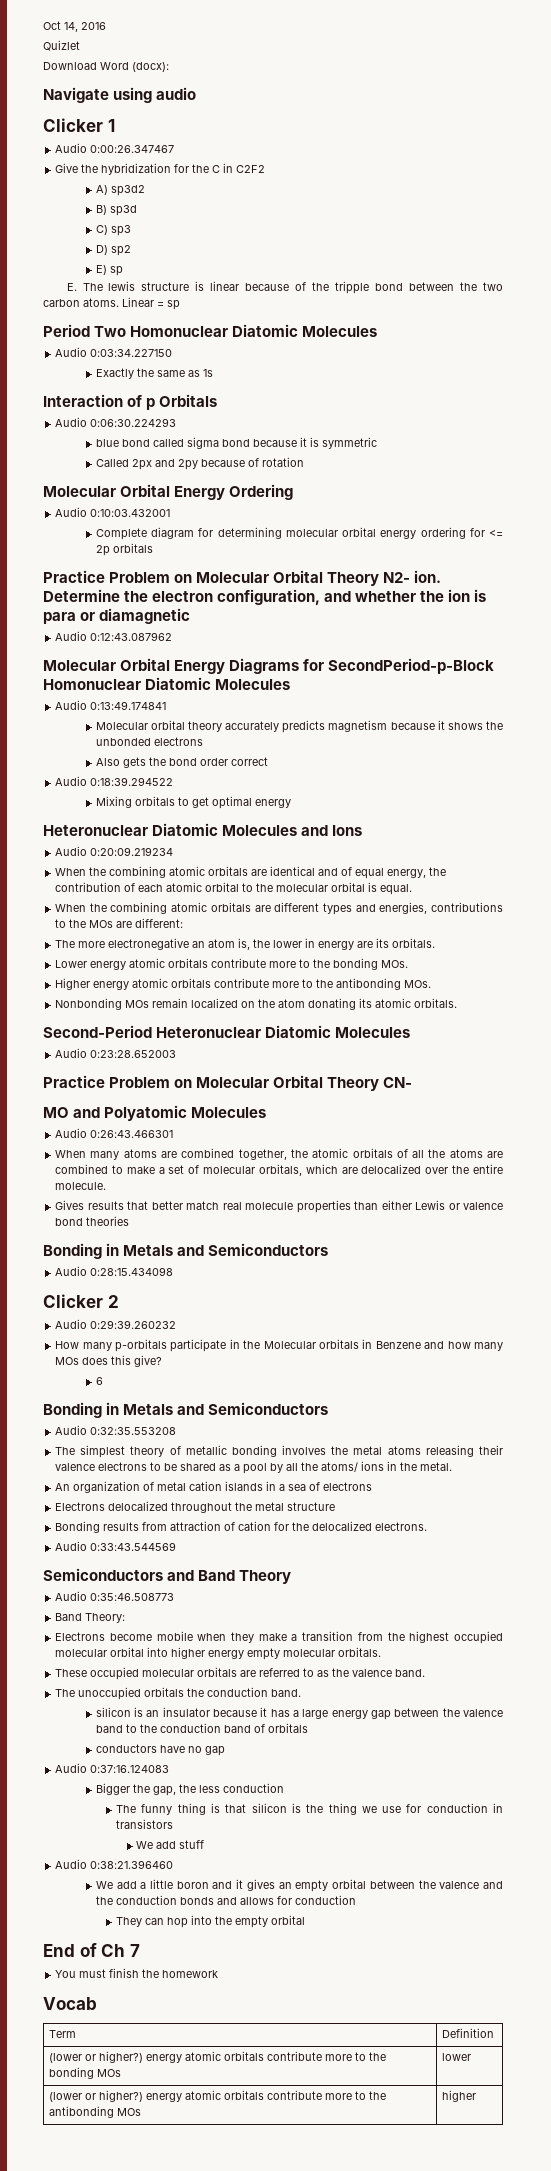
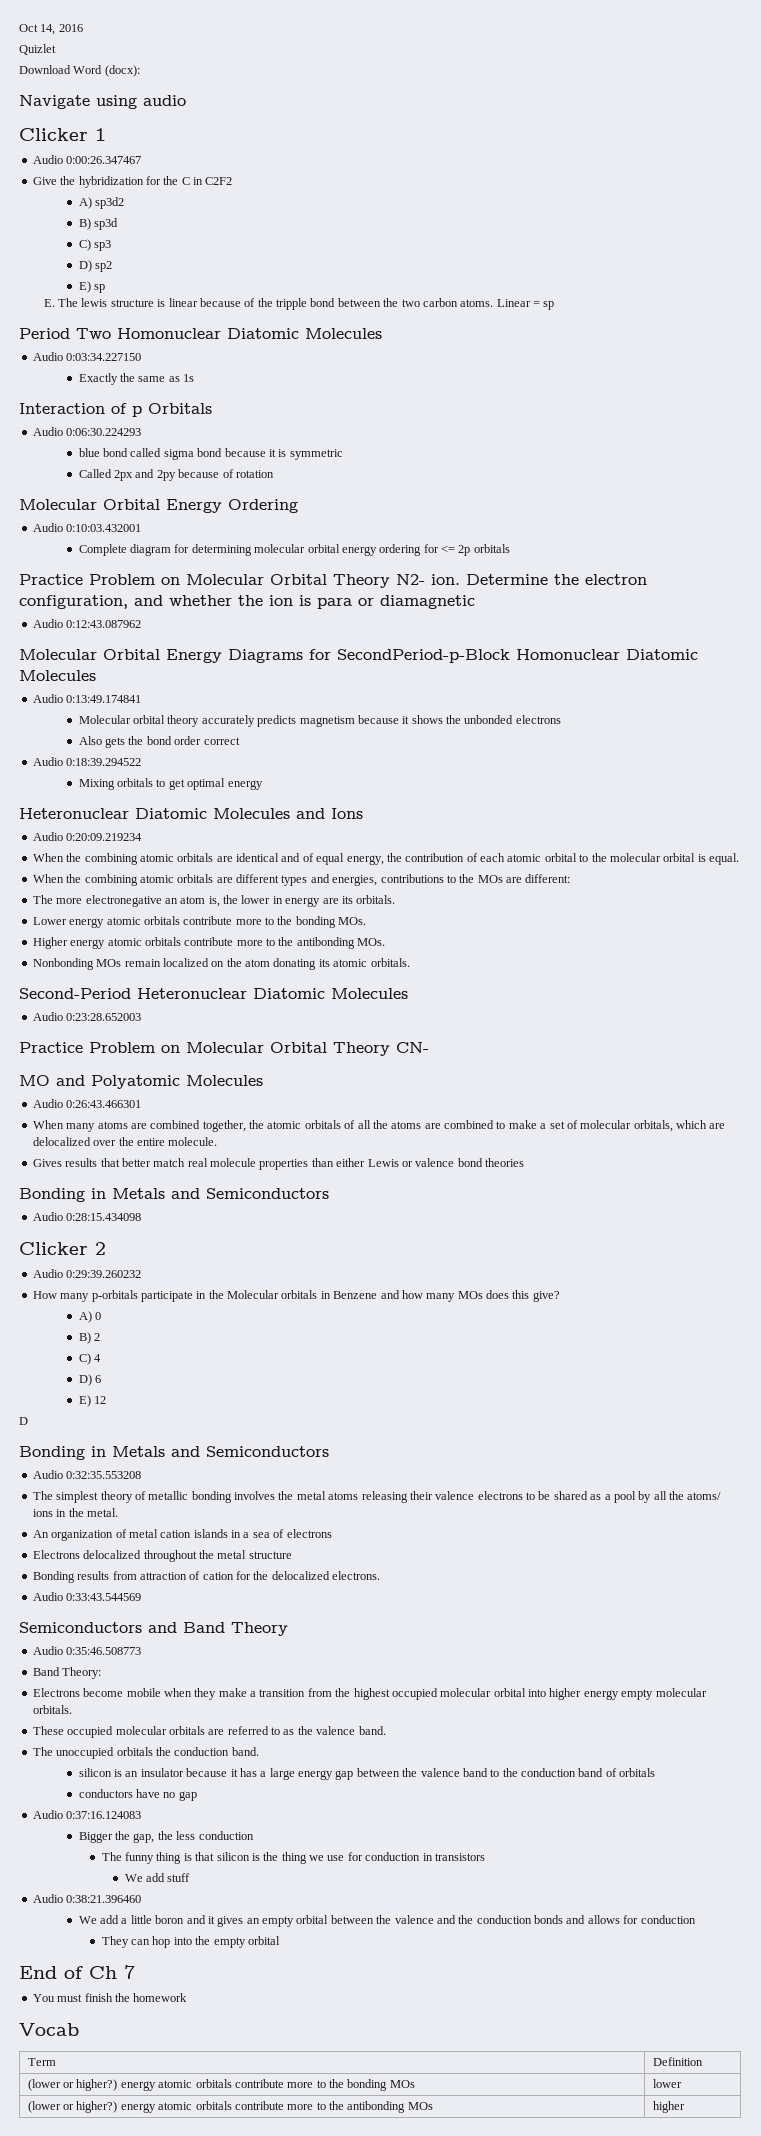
[95,1377,103,1385] 6 -> [78,1311,102,1323] [78,1332,101,1344] [78,1353,102,1365] [78,1374,102,1386] [78,1395,107,1407] [19,1417,28,1425] A) 0 // B) 2 // C) 4 // D) 6 // E) 12 // D

